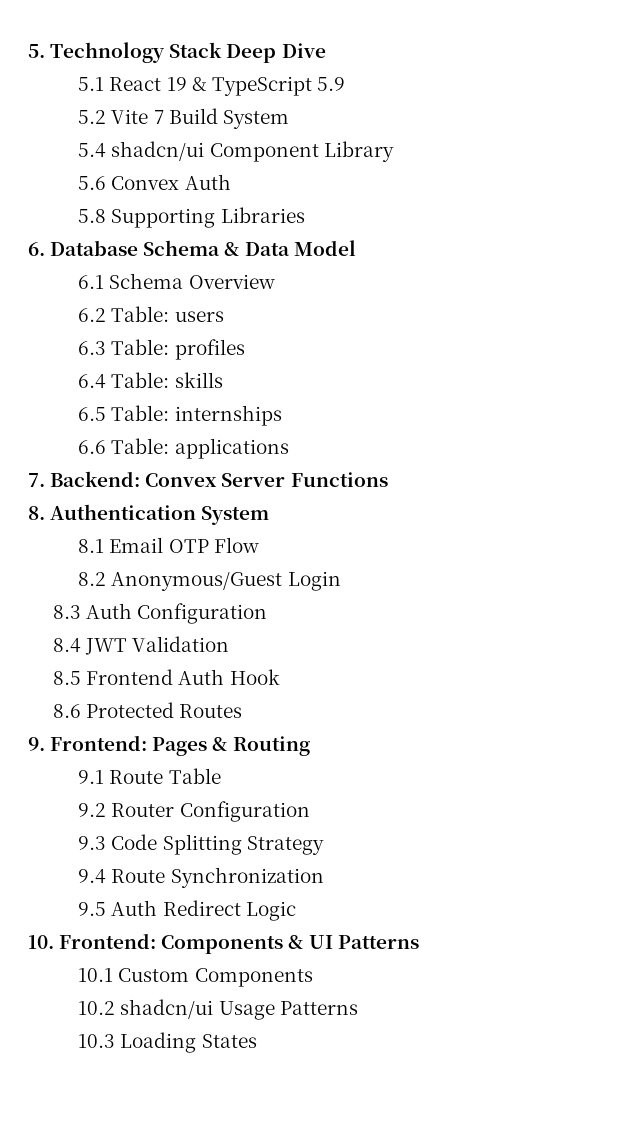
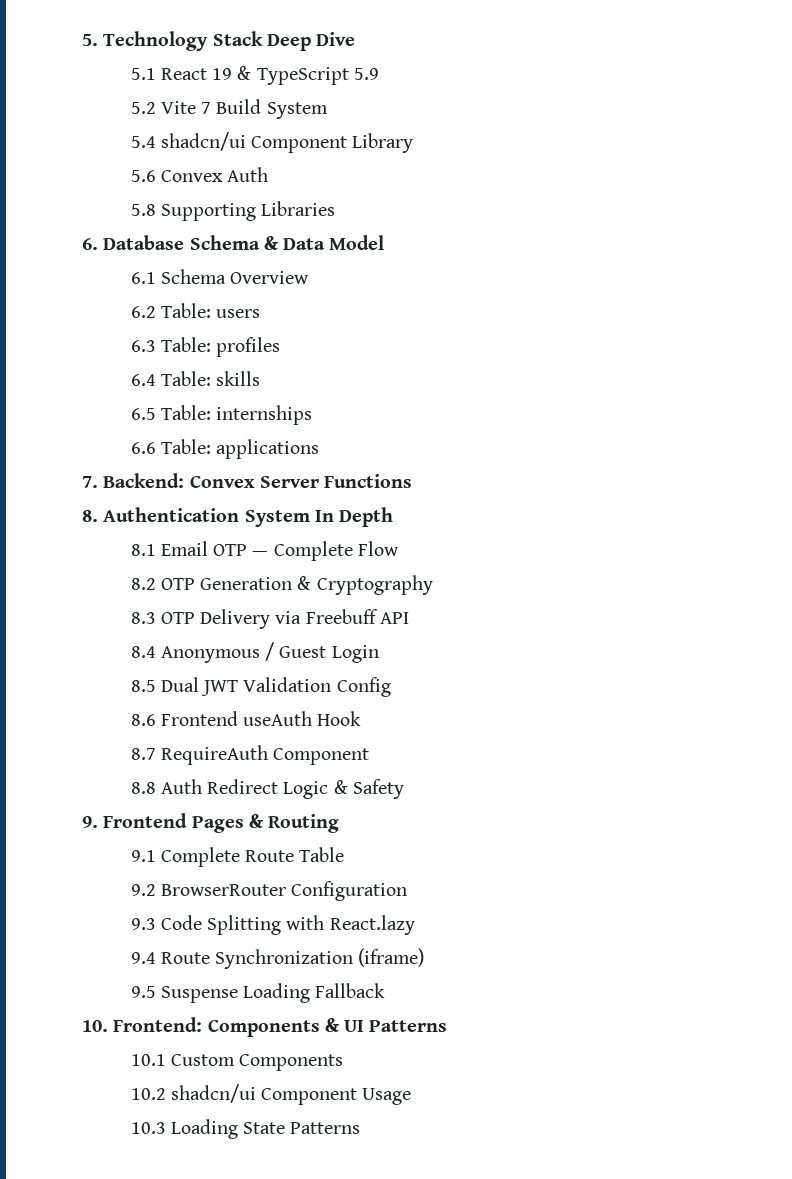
(270, 515) none -> [314,507,394,527] In Depth
(209, 546) none -> [252,541,353,561] — Complete
[111,571,341,591] [53,603,268,624] [53,636,230,655] [53,669,280,685] [53,702,243,718] Anonymous/Guest Login // 8.3 Auth Configuration // 8.4 JWT Validation // 8.5 Frontend Auth Hook // 8.6 Protected Routes -> [160,575,433,595] [130,609,409,629] [130,642,379,663] [130,677,391,697] [130,711,362,726] [130,745,370,765] [130,779,404,799] OTP Generation & Cryptography // 8.3 OTP Delivery via Freebuff API // 8.4 Anonymous / Guest Login // 8.5 Dual JWT Validation Config // 8.6 Frontend useAuth Hook // 8.7 RequireAuth Component // 8.8 Auth Redirect Logic & Safety
[50,735,148,751] Frontend: -> [103,813,188,828] Frontend
(105, 777) none -> [160,847,240,867] Complete
[111,803,175,817] Router -> [160,884,286,896] BrowserRouter
[246,836,324,855] Strategy -> [286,915,415,935] with React.lazy
(324, 877) none -> [358,948,425,967] (iframe)
[111,900,296,921] Auth Redirect Logic -> [160,983,386,1003] Suspense Loading Fallback
(214, 1009) none -> [261,1088,358,1105] Component
[279,1001,358,1015] Patterns -> (412, 1096) none
[201,1034,257,1048] States -> [243,1122,361,1134] State Patterns

